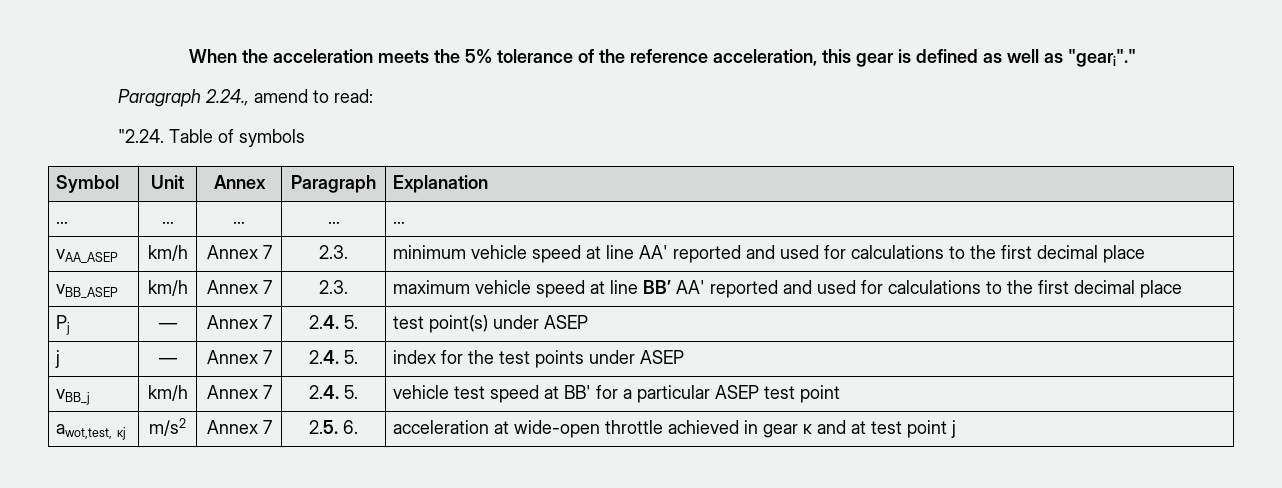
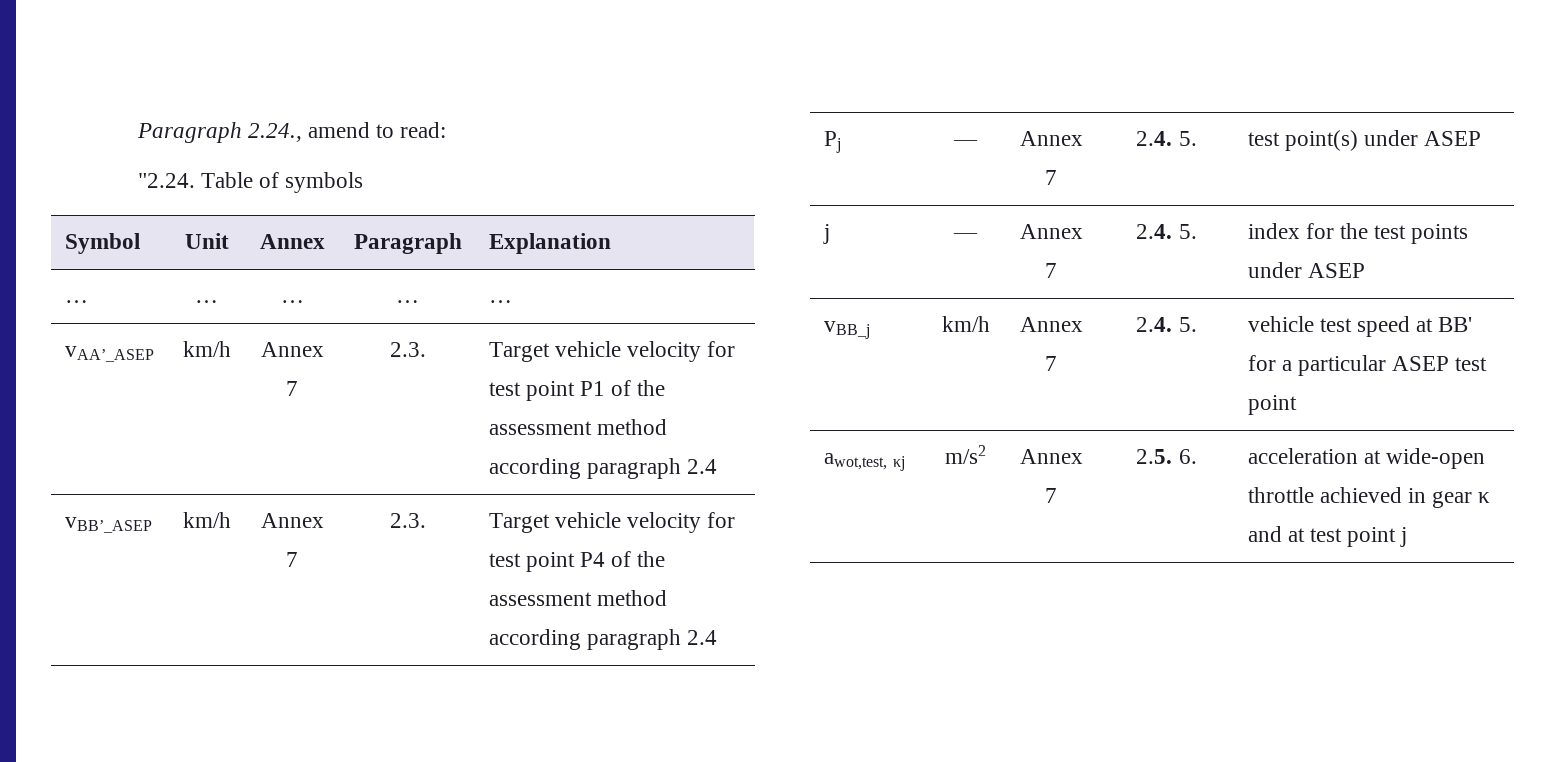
[188,49,1136,67] When the acceleration meets the 5% tolerance of the reference acceleration, this gear is defined as well as "geari"." // -> (136, 132) none
[55,249,118,263] [147,245,188,261] [206,245,272,259] [319,245,348,259] [392,245,1145,263] [55,284,118,298] [147,280,188,296] [206,280,272,294] [319,280,348,294] [392,280,1182,298] vAA_ASEP | km/h | Annex 7 | 2.3. | minimum vehicle speed at line AA' reported and used for calculations to the first decimal place // vBB_ASEP | km/h | Annex 7 | 2.3. | maximum vehicle speed at line BB’ AA' reported and used for calculations to the first decimal place -> [64,346,154,362] [182,341,231,357] [260,342,324,357] [286,381,298,396] [389,342,426,357] [488,341,736,362] [488,380,666,401] [488,419,667,435] [488,458,717,479] [64,517,152,533] [182,512,231,528] [260,513,324,528] [286,552,298,567] [389,513,426,528] [488,512,736,533] [488,551,666,572] [488,590,667,606] [488,629,717,650] vAA’_ASEP | km/h | Annex 7 | 2.3. | Target vehicle velocity for test point P1 of the assessment method according paragraph 2.4 // vBB’_ASEP | km/h | Annex 7 | 2.3. | Target vehicle velocity for test point P4 of the assessment method according paragraph 2.4

